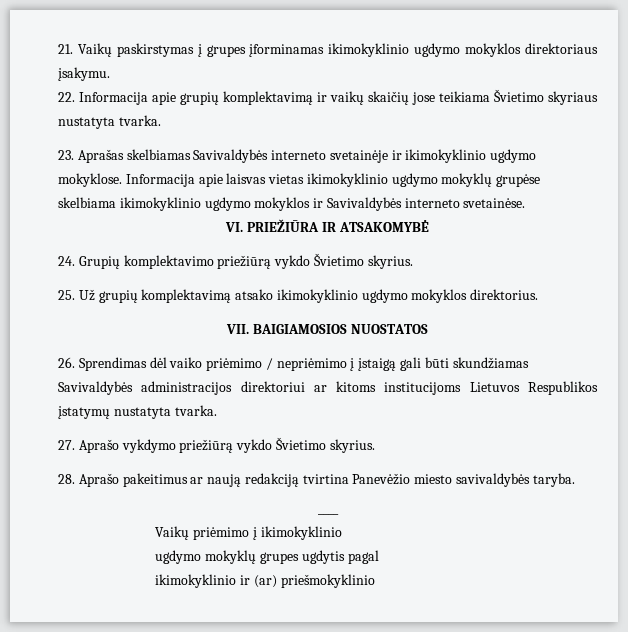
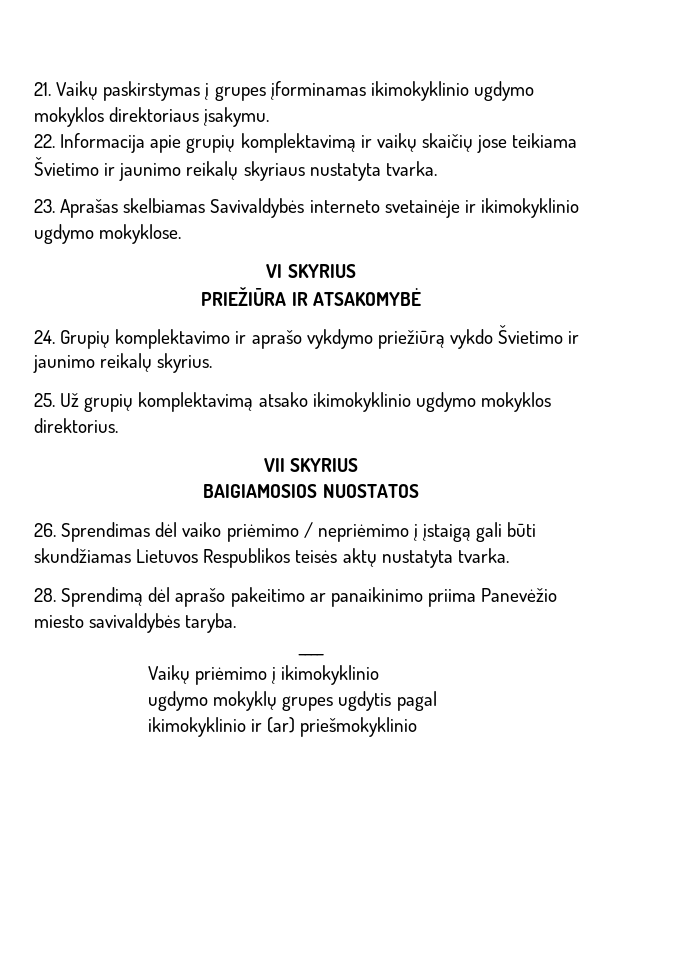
(544, 95) none -> [104,161,239,181] ir jaunimo reikalų
[125,173,541,187] [58,197,526,211] [225,222,244,232] Informacija apie laisvas vietas ikimokyklinio ugdymo mokyklų grupėse skelbiama ikimokyklinio ugdymo mokyklos ir Savivaldybės interneto svetainėse. // VI. -> [266,264,356,278] // VI SKYRIUS //
[217,253,364,269] priežiūrą vykdo Švietimo -> [235,325,580,349] [33,353,153,373] ir aprašo vykdymo priežiūrą vykdo Švietimo ir jaunimo reikalų
[226,324,250,334] VII. -> [263,458,359,472] VII SKYRIUS //
[58,381,598,395] [58,405,217,419] [58,437,375,453] [58,473,349,487] Savivaldybės administracijos direktoriui ar kitoms institucijoms Lietuvos Respublikos įstatymų nustatyta tvarka. // 27. Aprašo vykdymo priežiūrą vykdo Švietimo skyrius. // 28. Aprašo pakeitimus ar naują redakciją tvirtina -> [136,548,509,568] [34,587,476,607] Lietuvos Respublikos teisės aktų nustatyta tvarka. // 28. Sprendimą dėl aprašo pakeitimo ar panaikinimo priima

